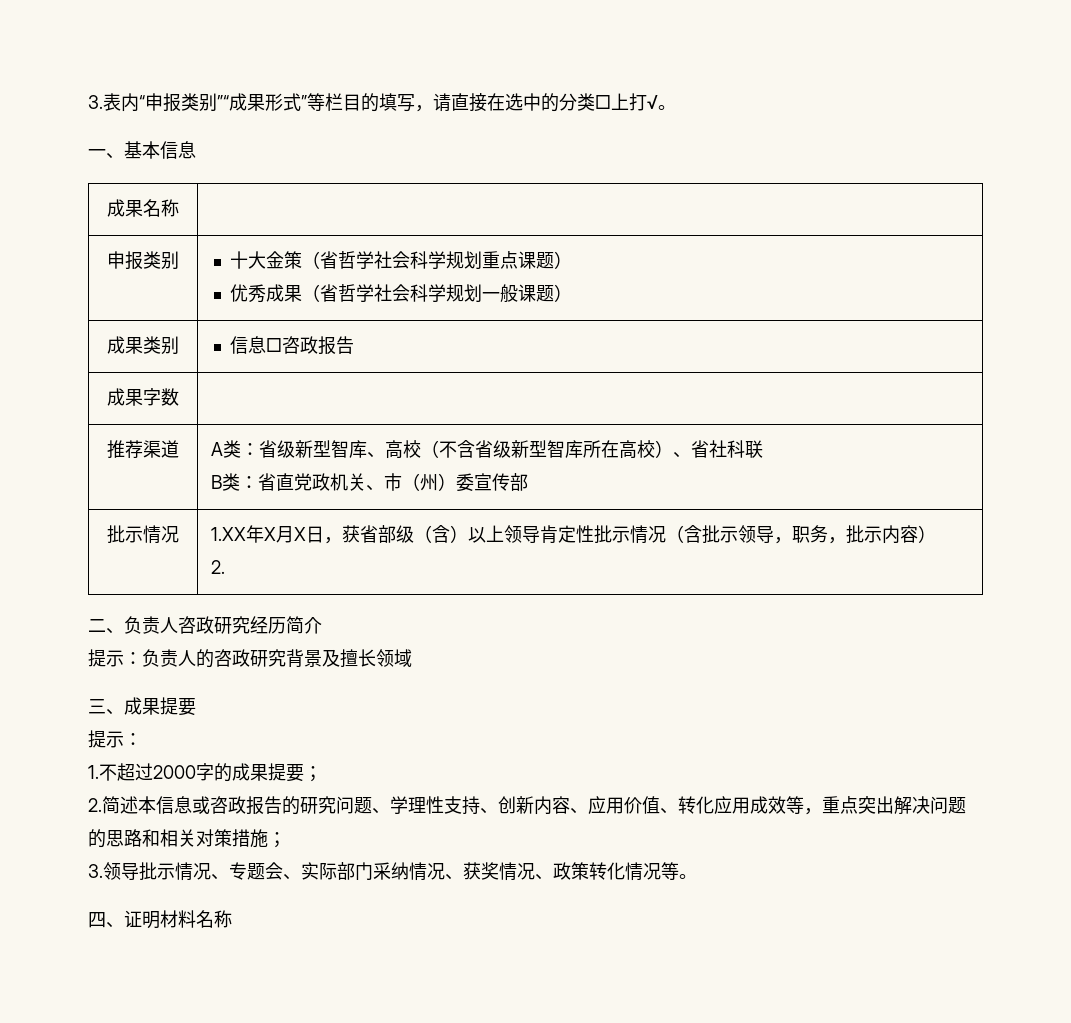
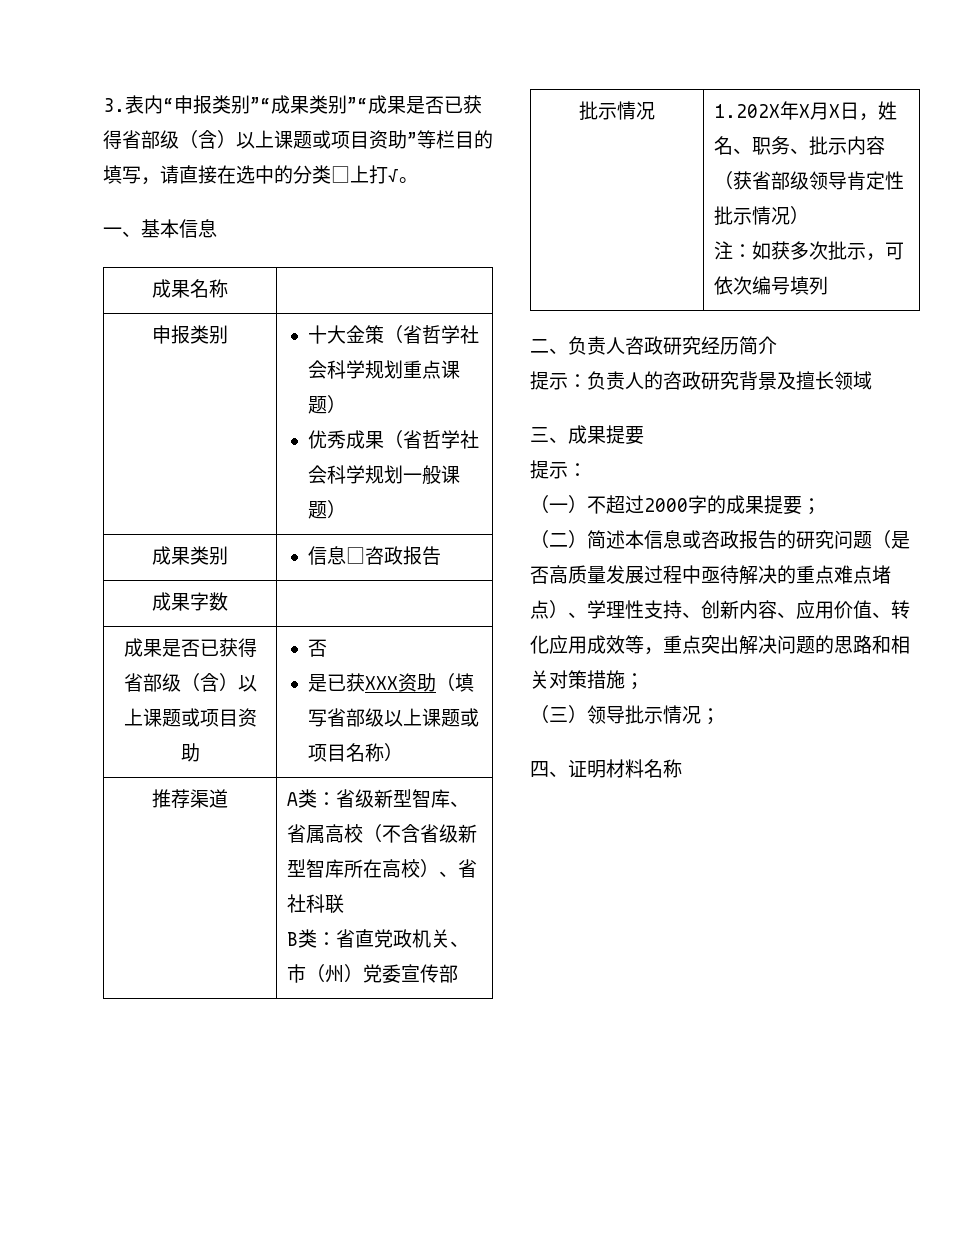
[265,93,301,111] 形式 -> [309,95,482,114] [103,130,407,149] 类别”“成果是否已获得省部级（含）以上课题或项目资助
(179, 397) none -> [123,638,257,657] [123,673,257,692] [123,708,257,727] [180,743,200,762] [307,639,327,657] [307,673,474,692] [307,708,479,727] [307,743,403,762] // 成果是否已获得省部级（含）以上课题或项目资助 | 否 // 是已获XXX资助（填写省部级以上课题或项目名称）
(385, 455) none -> [287,824,326,844] 省属
(456, 482) none -> [363,964,383,983] 党
[210,527,246,541] 1.XX -> [714,104,781,118] 1.202X
[341,525,504,543] 获省部级（含）以上 -> [878,101,898,120] [714,136,886,156] [714,171,810,190] 姓名、职务、批示内容（获省部级
[665,525,936,544] [210,560,225,574] （含批示领导，职务，批示内容） // 2. -> [790,206,810,225] [714,241,905,261] [714,276,829,295] ） // 注：如获多次批示，可依次编号填列
[88,765,99,779] 1. -> [530,495,587,514] （一）
[88,798,102,812] 2. -> [530,530,587,549] （二）
(372, 805) none -> [872,530,910,549] [530,565,891,585] [530,600,568,619] （是否高质量发展过程中亟待解决的重点难点堵点）
[88,864,103,878] 3. -> [530,705,587,724] （三）
[211,862,697,881] 、专题会、实际部门采纳情况、获奖情况、政策转化情况等。 -> [701,708,720,725] ；

